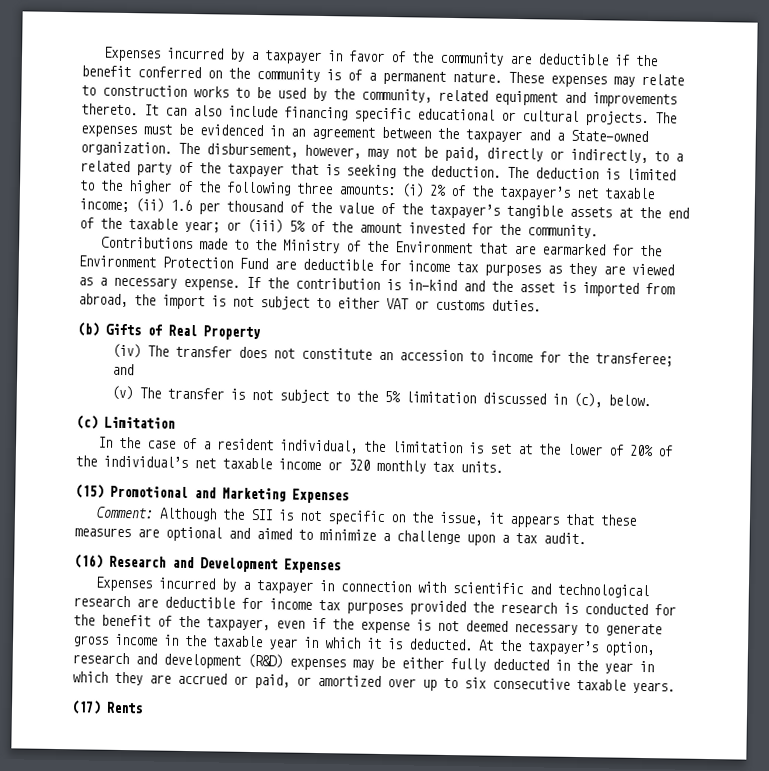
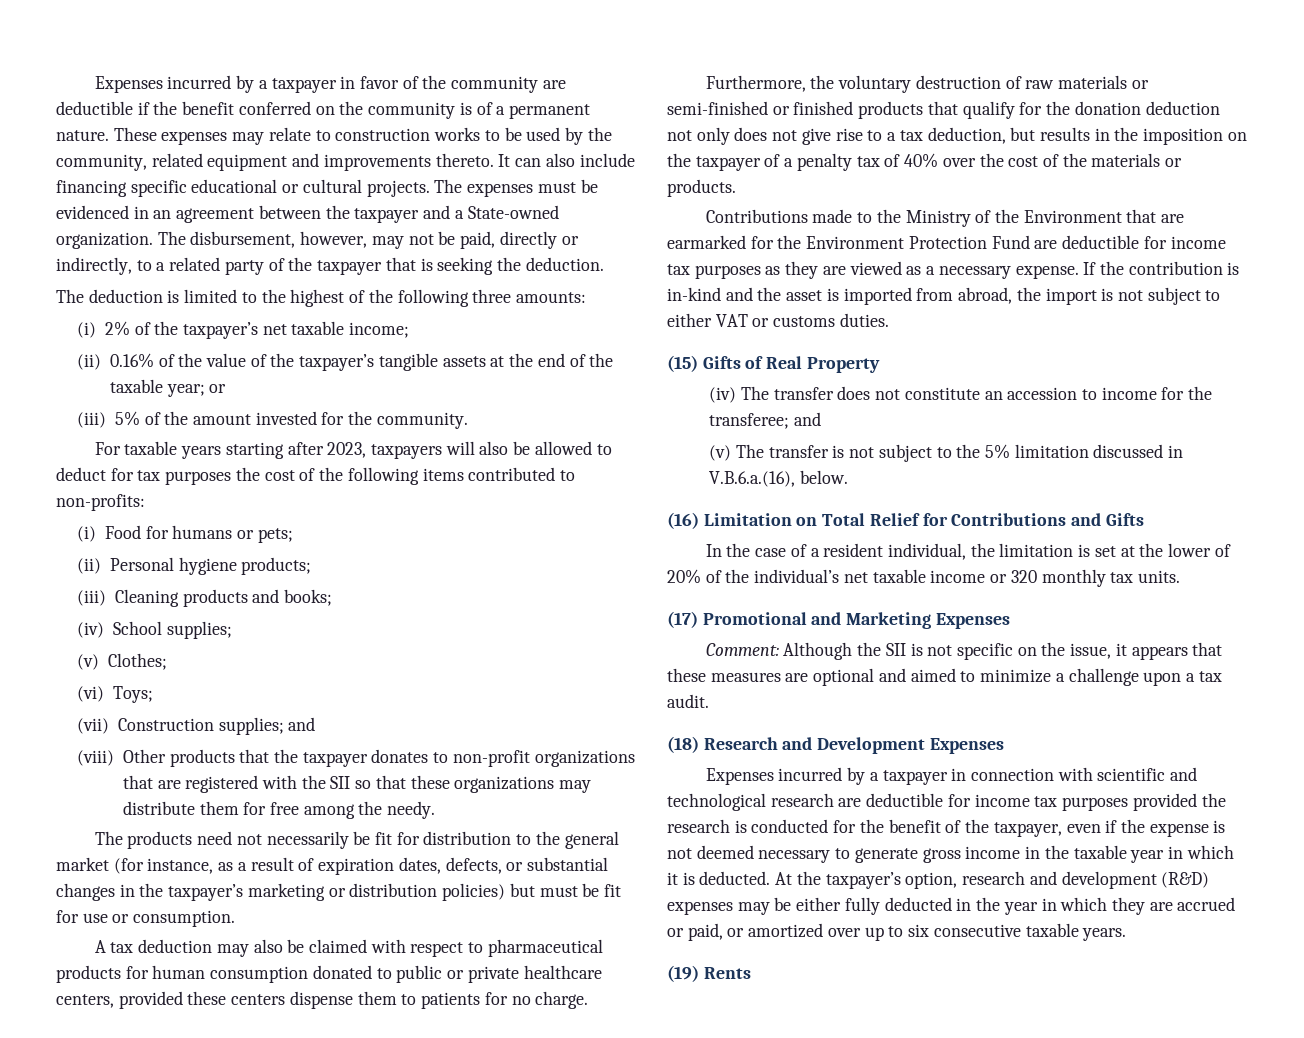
(501, 171) none -> (604, 264) //
[128,180,172,194] higher -> [290,289,345,307] highest
(396, 190) none -> (586, 297) //
[135,198,283,215] (ii) 1.6 per thousand -> [77,353,154,370] // (ii) 0.16%
(241, 226) none -> (227, 388) //
(598, 231) none -> [94,441,612,459] [56,467,575,485] [56,494,145,511] [77,525,293,543] [77,557,312,575] [77,589,333,607] [77,621,232,639] [77,653,167,670] [77,686,153,703] [77,717,316,735] [77,749,635,767] [122,775,592,793] [122,801,436,819] [94,831,619,849] [56,857,608,875] [56,883,621,901] [56,910,236,927] [94,939,603,957] [56,965,602,983] [56,991,589,1009] [705,75,1149,93] [667,101,1220,119] [667,127,1247,145] [667,153,1183,171] [667,179,736,197] // For taxable years starting after 2023, taxpayers will also be allowed to deduct for tax purposes the cost of the following items contributed to non-profits: // (i) Food for humans or pets; // (ii) Personal hygiene products; // (iii) Cleaning products and books; // (iv) School supplies; // (v) Clothes; // (vi) Toys; // (vii) Construction supplies; and // (viii) Other products that the taxpayer donates to non-profit organizations that are registered with the SII so that these organizations may distribute them for free among the needy. // The products need not necessarily be fit for distribution to the general market (for instance, as a result of expiration dates, defects, or substantial changes in the taxpayer’s marketing or distribution policies) but must be fit for use or consumption. // A tax deduction may also be claimed with respect to pharmaceutical products for human consumption donated to public or private healthcare centers, provided these centers dispense them to patients for no charge. // Furthermore, the voluntary destruction of raw materials or semi-finished or finished products that qualify for the donation deduction not only does not give rise to a tax deduction, but results in the imposition on the taxpayer of a penalty tax of 40% over the cost of the materials or products.
[77,322,99,337] (b) -> [667,355,698,372] (15)
[572,392,602,408] (c), -> [709,471,796,487] V.B.6.a.(16),
[76,415,98,430] (c) -> [667,512,699,529] (16)
(175, 422) none -> [796,513,1144,526] on Total Relief for Contributions and Gifts
[75,484,104,499] (15) -> [667,611,698,628] (17)
[74,554,103,569] (16) -> [667,736,699,753] (18)
[71,700,101,715] (17) -> [667,965,699,982] (19)

